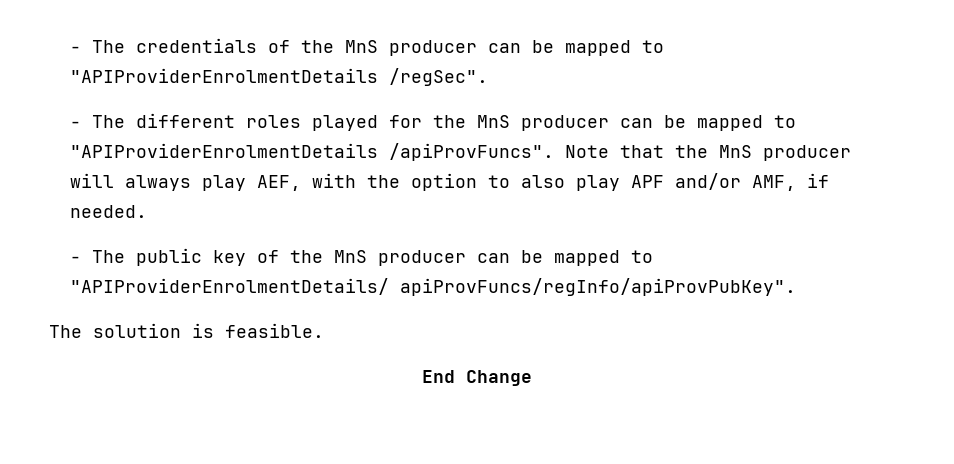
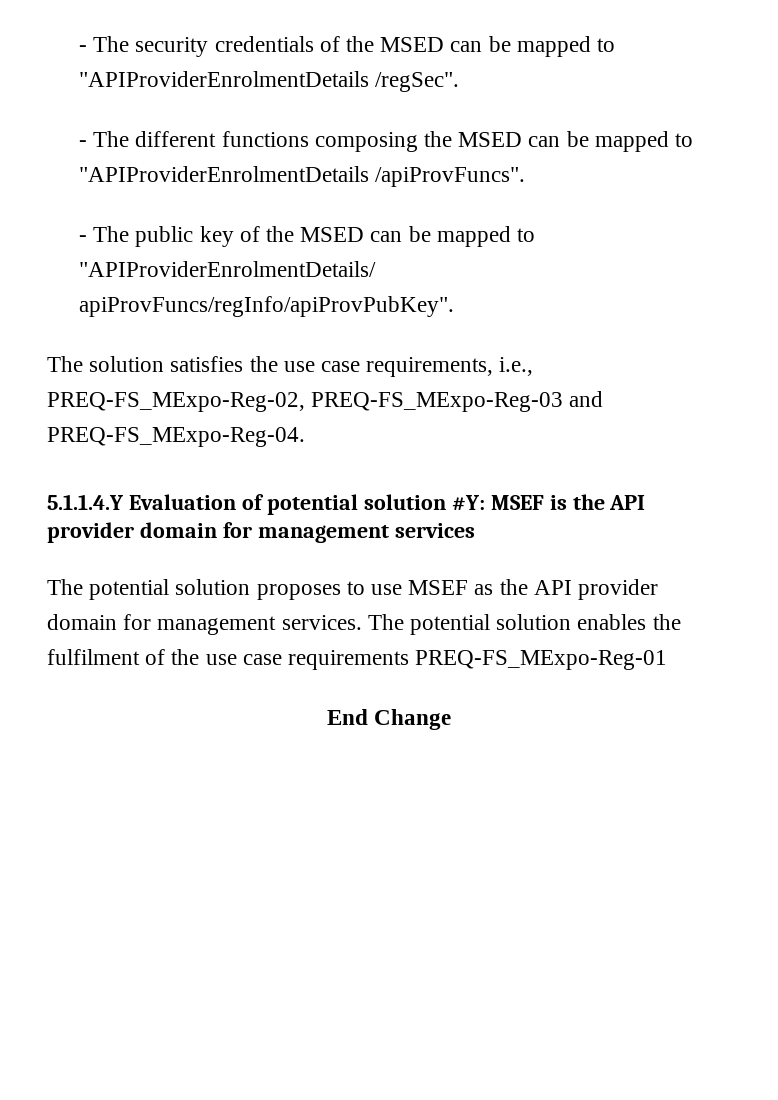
[69,40,125,53] - The -> [79,36,209,57] - The security
[344,40,477,56] MnS producer -> [380,37,445,52] MSED
[245,115,609,131] roles played for the MnS producer -> [221,131,523,152] functions composing the MSED
[564,145,851,161] [69,173,829,191] [69,205,147,218] Note that the MnS producer will always play AEF, with the option to also play APF and/or AMF, if needed. -> (526, 177) none
[333,250,466,266] MnS producer -> [300,227,365,242] MSED
[192,323,324,338] is feasible. -> [170,356,534,377] [47,391,604,412] [47,427,305,447] [47,494,646,515] [47,522,475,543] [47,579,659,600] [47,614,681,635] [47,649,668,670] satisfies the use case requirements, i.e., PREQ-FS_MExpo-Reg-02, PREQ-FS_MExpo-Reg-03 and PREQ-FS_MExpo-Reg-04. // 5.1.1.4.Y Evaluation of potential solution #Y: MSEF is the API provider domain for management services // The potential solution proposes to use MSEF as the API provider domain for management services. The potential solution enables the fulfilment of the use case requirements PREQ-FS_MExpo-Reg-01

